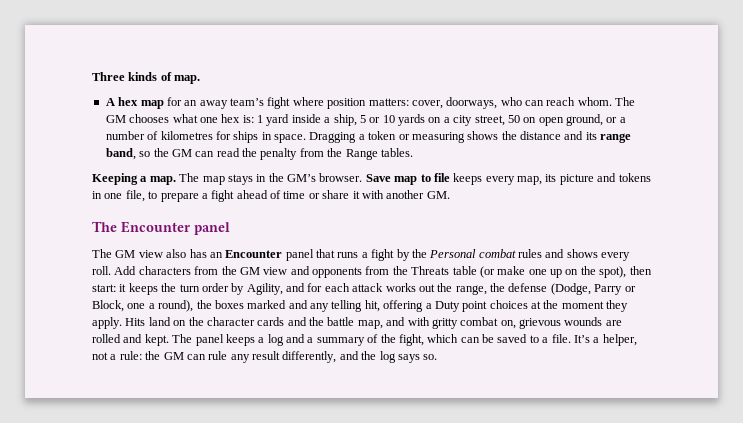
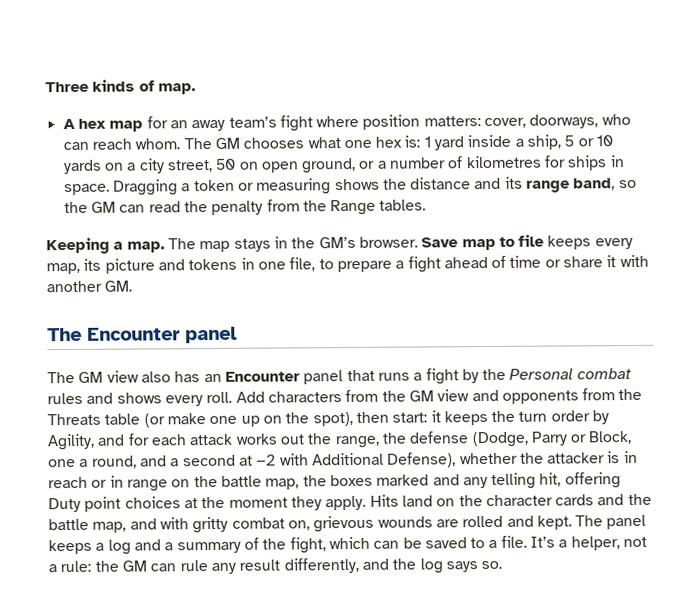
[158,300,194,312] round), -> [91,450,638,469] [48,475,300,492] round, and a second at −2 with Additional Defense), whether the attacker is in reach or in range on the battle map,
[425,303,432,309] a -> (621, 480) none

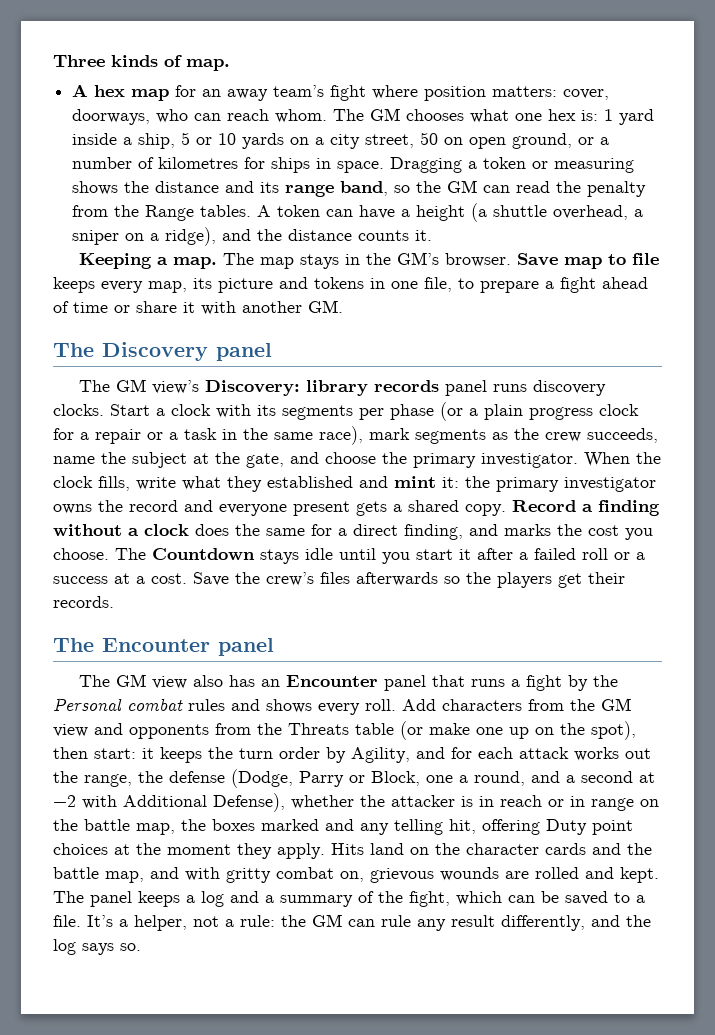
(427, 205) none -> [257,203,644,222] [72,227,433,246] A token can have a height (a shuttle overhead, a sniper on a ridge), and the distance counts it.
(133, 286) none -> [53,342,272,361] [79,379,607,396] [53,402,639,421] [53,426,658,445] [53,452,661,468] [53,476,656,492] [53,500,660,516] [53,524,653,540] [53,548,645,564] [53,572,625,588] [53,596,114,608] // The Discovery panel // The GM view’s Discovery: library records panel runs discovery clocks. Start a clock with its segments per phase (or a plain progress clock for a repair or a task in the same race), mark segments as the crew succeeds, name the subject at the gate, and choose the primary investigator. When the clock fills, write what they established and mint it: the primary investigator owns the record and everyone present gets a shared copy. Record a finding without a clock does the same for a direct finding, and marks the cost you choose. The Countdown stays idle until you start it after a failed roll or a success at a cost. Save the crew’s files afterwards so the players get their records.

